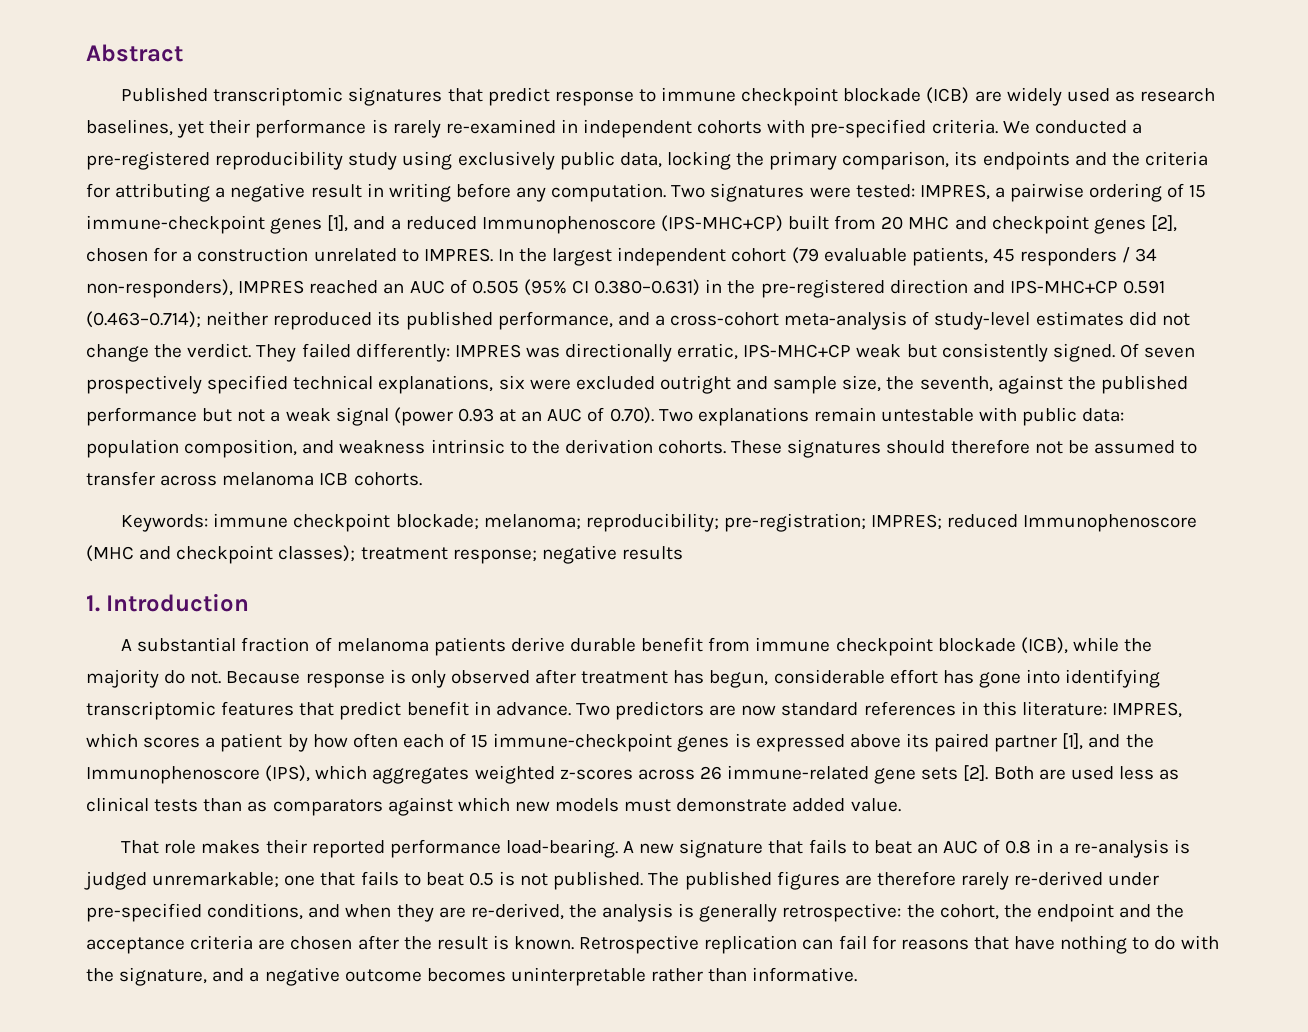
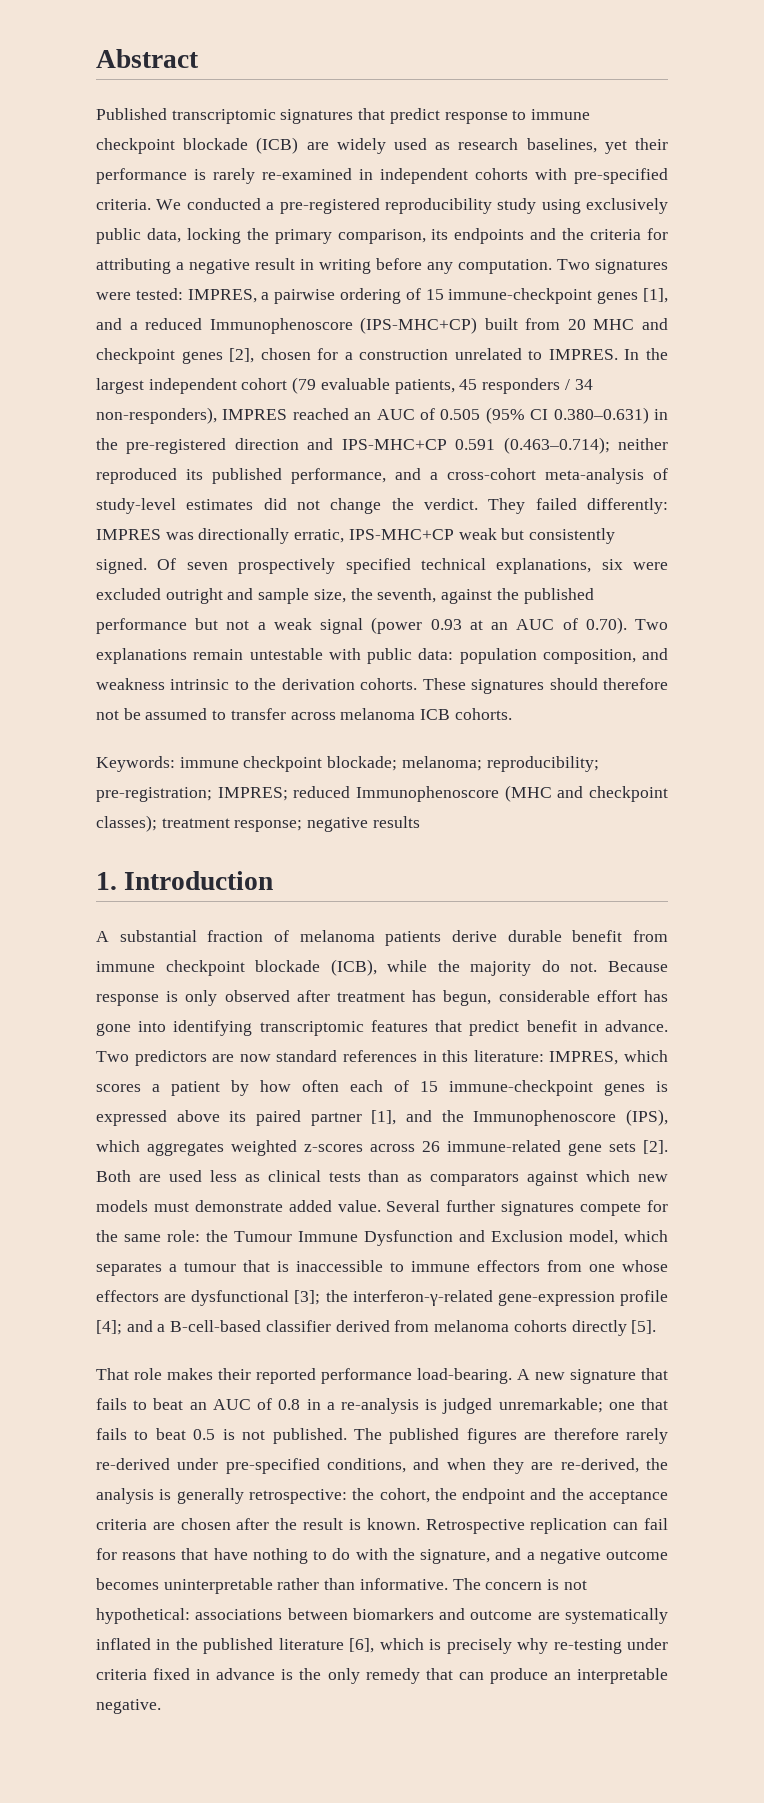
(901, 805) none -> [386,1200,669,1216] [96,1230,668,1246] [96,1260,668,1276] [96,1290,668,1306] [96,1320,657,1336] Several further signatures compete for the same role: the Tumour Immune Dysfunction and Exclusion model, which separates a tumour that is inaccessible to immune effectors from one whose effectors are dysfunctional [3]; the interferon-γ-related gene-expression profile [4]; and a B-cell-based classifier derived from melanoma cohorts directly [5].
(858, 974) none -> [452,1578,587,1590] [96,1608,668,1624] [96,1638,668,1654] [96,1668,668,1684] [96,1699,161,1714] The concern is not hypothetical: associations between biomarkers and outcome are systematically inflated in the published literature [6], which is precisely why re-testing under criteria fixed in advance is the only remedy that can produce an interpretable negative.

